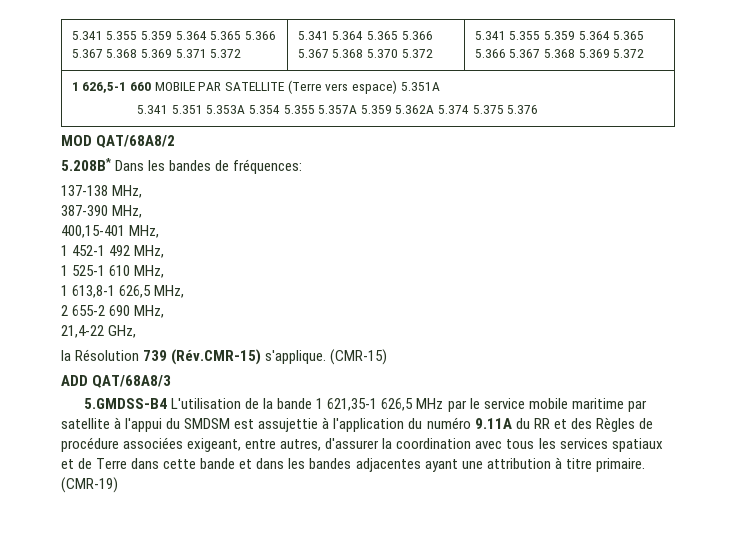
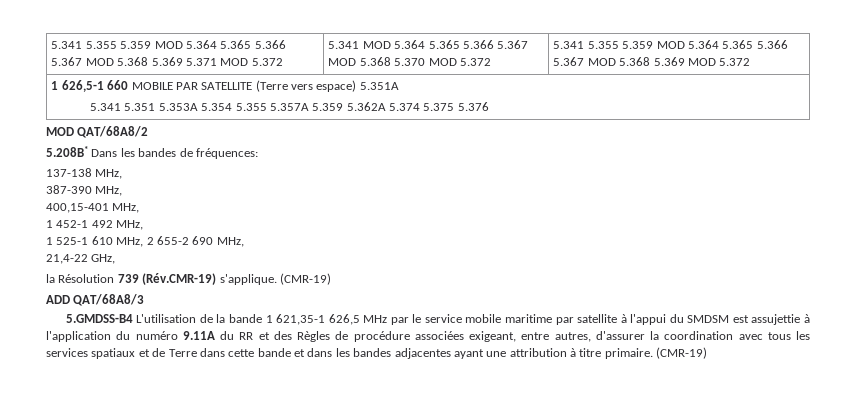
[71,31,276,40] [71,49,103,58] 5.341 5.355 5.359 5.364 5.365 5.366 5.367 -> [51,40,286,49] [51,57,114,66] 5.341 5.355 5.359 MOD 5.364 5.365 5.366 5.367 MOD
[210,49,242,58] [297,31,433,40] [297,49,329,58] 5.372 | 5.341 5.364 5.365 5.366 5.367 -> [220,58,283,66] [328,40,529,49] [328,58,357,66] MOD 5.372 | 5.341 MOD 5.364 5.365 5.366 5.367 MOD
(399, 53) none -> [428,58,457,66] MOD
[578,31,645,40] [474,49,610,58] 5.364 5.365 5.366 5.367 5.368 5.369 -> [656,40,788,49] [553,57,716,66] MOD 5.364 5.365 5.366 5.367 MOD 5.368 5.369 MOD
[61,285,185,298] // 1 613,8-1 626,5 MHz, // -> (144, 242) none
[171,349,388,365] (Rév.CMR-15) s'applique. (CMR-15) -> [142,273,331,285] (Rév.CMR-19) s'applique. (CMR-19)

